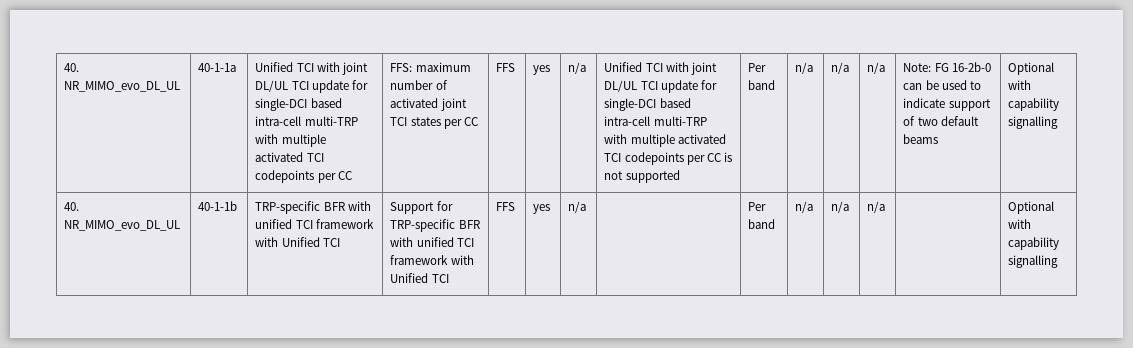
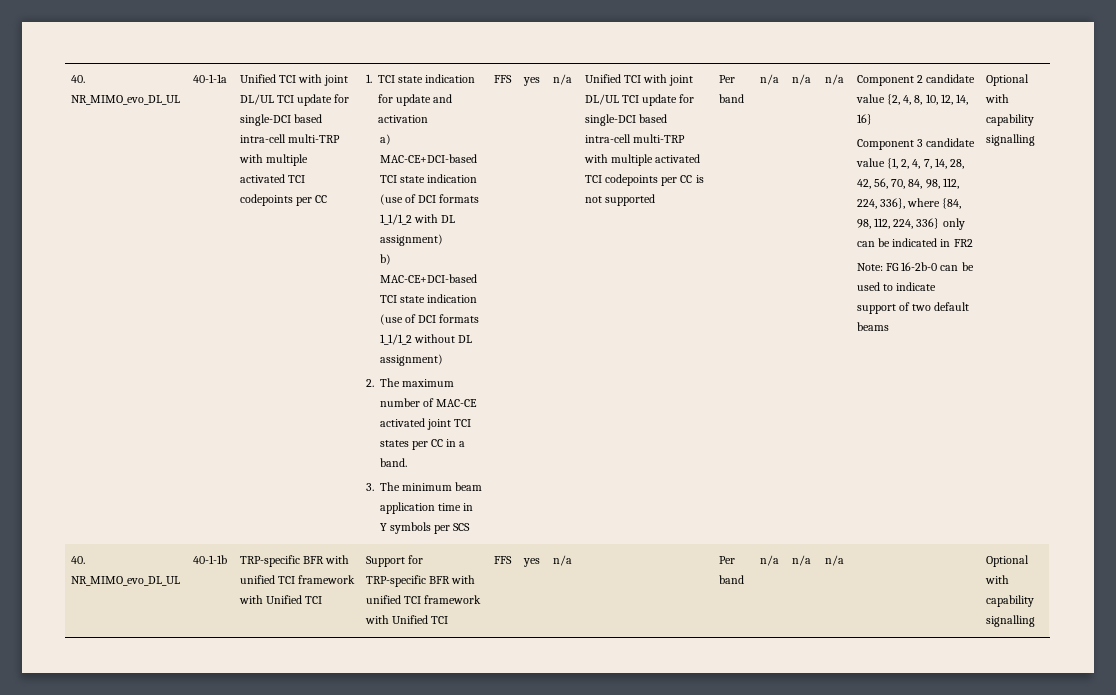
[390,63,413,72] FFS: -> [366,74,476,83] [377,94,453,106] [377,115,428,123] [379,134,391,145] [379,154,477,163] [379,174,477,183] [379,194,479,205] [379,214,455,225] [379,234,443,246] [379,254,391,265] [379,274,477,283] [379,294,477,303] [379,314,479,325] [379,334,472,345] [379,354,443,366] [366,378,400,387] 1. TCI state indication for update and activation // a) MAC-CE+DCI-based TCI state indication (use of DCI formats 1_1/1_2 with DL assignment) // b) MAC-CE+DCI-based TCI state indication (use of DCI formats 1_1/1_2 without DL assignment) // 2. The
(448, 85) none -> [436,399,478,407] MAC-CE
(478, 121) none -> [446,439,466,447] [379,458,407,467] [366,482,483,491] [379,502,474,514] [379,522,471,534] in a band. // 3. The minimum beam application time in Y symbols per SCS
(886, 68) none -> [857,74,976,86] [856,94,968,105] [857,114,873,125] [857,138,976,150] [856,158,964,169] [857,178,959,189] [857,198,962,209] [857,218,965,230] [857,238,973,247] Component 2 candidate value {2, 4, 8, 10, 12, 14, 16} // Component 3 candidate value {1, 2, 4, 7, 14, 28, 42, 56, 70, 84, 98, 112, 224, 336}, where {84, 98, 112, 224, 336} only can be indicated in FR2 //

